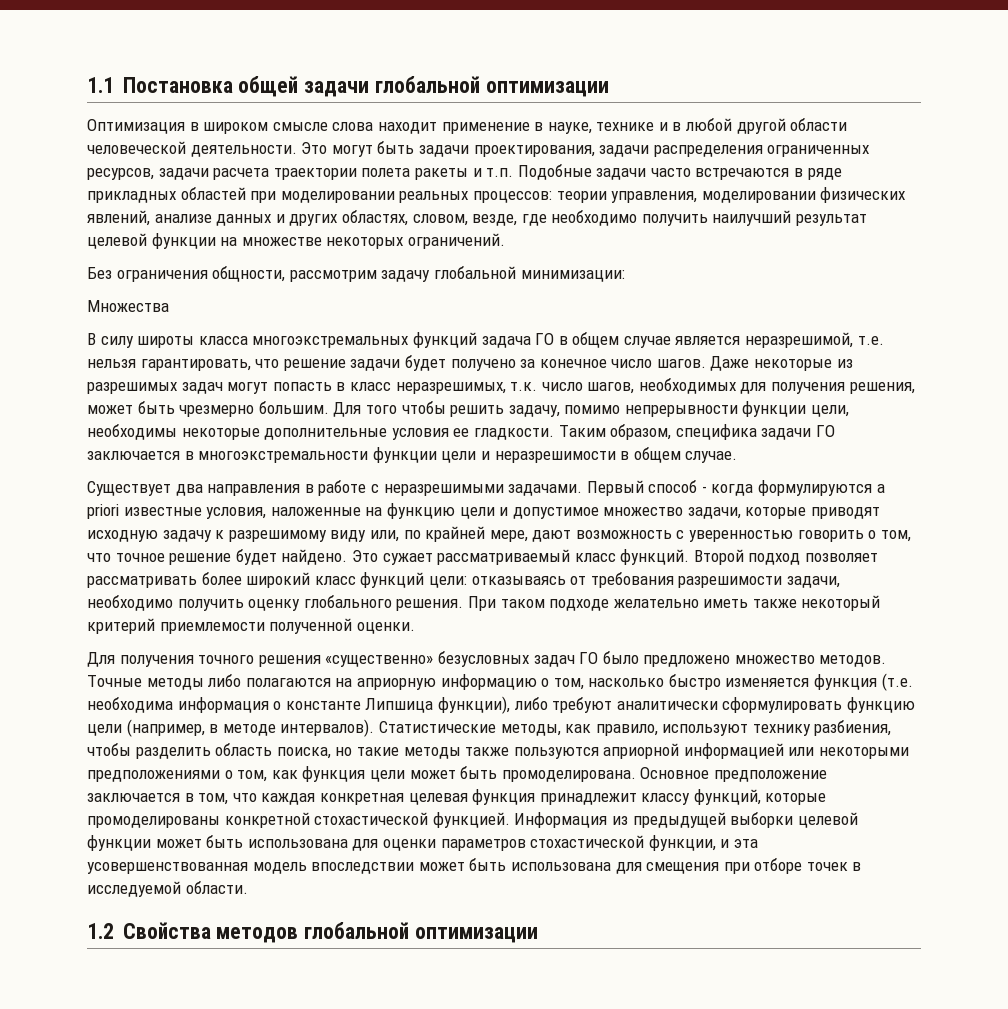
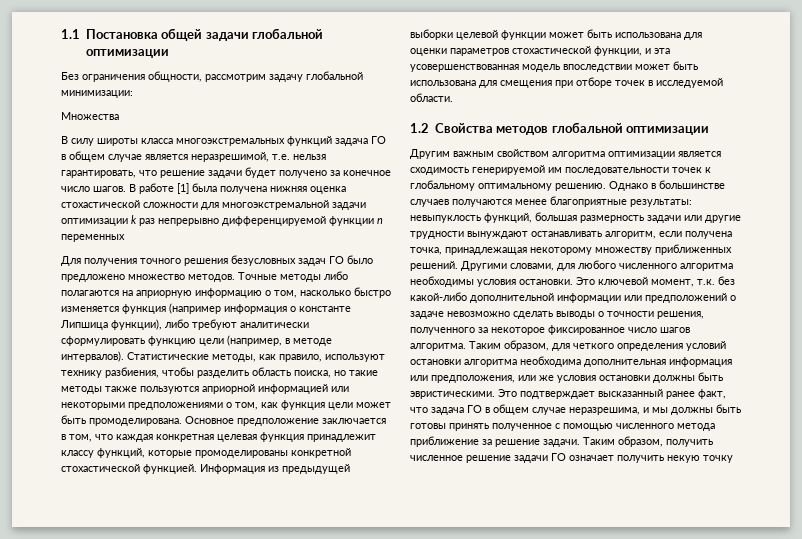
[87,118,848,134] [87,141,870,157] [87,164,842,180] [87,187,906,203] [87,210,868,226] [87,233,505,249] // Оптимизация в широком смысле слова находит применение в науке, технике и в любой другой области человеческой деятельности. Это могут быть задачи проектирования, задачи распределения ограниченных ресурсов, задачи расчета траектории полета ракеты и т.п. Подобные задачи часто встречаются в ряде прикладных областей при моделировании реальных процессов: теории управления, моделировании физических явлений, анализе данных и других областях, словом, везде, где необходимо получить наилучший результат целевой функции на множестве некоторых ограничений. -> (169, 53) none
[710,356,853,371] [87,378,915,394] [87,401,850,417] [87,424,835,440] [87,447,738,463] [87,480,885,496] [87,503,881,519] [87,526,911,542] [87,549,879,565] [87,572,840,588] [87,595,881,611] [87,618,415,634] Даже некоторые из разрешимых задач могут попасть в класс неразрешимых, т.к. число шагов, необходимых для получения решения, может быть чрезмерно большим. Для того чтобы решить задачу, помимо непрерывности функции цели, необходимы некоторые дополнительные условия ее гладкости. Таким образом, специфика задачи ГО заключается в многоэкстремальности функции цели и неразрешимости в общем случае. // Существует два направления в работе с неразрешимыми задачами. Первый способ - когда формулируются a priori известные условия, наложенные на функцию цели и допустимое множество задачи, которые приводят исходную задачу к разрешимому виду или, по крайней мере, дают возможность с уверенностью говорить о том, что точное решение будет найдено. Это сужает рассматриваемый класс функций. Второй подход позволяет рассматривать более широкий класс функций цели: отказываясь от требования разрешимости задачи, необходимо получить оценку глобального решения. При таком подходе желательно иметь также некоторый критерий приемлемости полученной оценки. -> [129,183,346,194] [61,200,366,210] [61,215,383,226] [61,234,125,242] В работе [1] была получена нижняя оценка стохастической сложности для многоэкстремальной задачи оптимизации k раз непрерывно дифференцируемой функции n переменных
[325,655,434,667] «существенно» -> (228, 262) none
[881,673,913,691] [87,697,173,713] (т.е. необходима -> [169,303,221,314] (например
(538, 935) none -> [410,149,721,159] [410,165,711,175] [410,180,725,191] [410,196,692,207] [410,212,741,223] [410,231,732,239] [410,244,732,255] [410,260,733,271] [410,276,735,287] [410,292,736,303] [410,311,704,319] [410,325,690,335] [410,340,726,351] [410,356,732,367] [410,372,723,383] [410,389,726,399] [410,404,741,415] [410,423,715,431] [410,436,713,447] [410,453,733,463] // Другим важным свойством алгоритма оптимизации является сходимость генерируемой им последовательности точек к глобальному оптимальному решению. Однако в большинстве случаев получаются менее благоприятные результаты: невыпуклость функций, большая размерность задачи или другие трудности вынуждают останавливать алгоритм, если получена точка, принадлежащая некоторому множеству приближенных решений. Другими словами, для любого численного алгоритма необходимы условия остановки. Это ключевой момент, т.к. без какой-либо дополнительной информации или предположений о задаче невозможно сделать выводы о точности решения, полученного за некоторое фиксированное число шагов алгоритма. Таким образом, для четкого определения условий остановки алгоритма необходима дополнительная информация или предположения, или же условия остановки должны быть эвристическими. Это подтверждает высказанный ранее факт, что задача ГО в общем случае неразрешима, и мы должны быть готовы принять полученное с помощью численного метода приближение за решение задачи. Таким образом, получить численное решение задачи ГО означает получить некую точку

